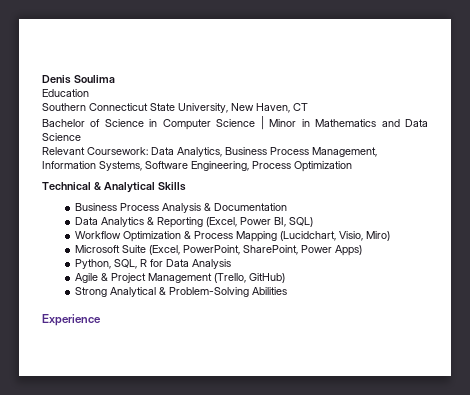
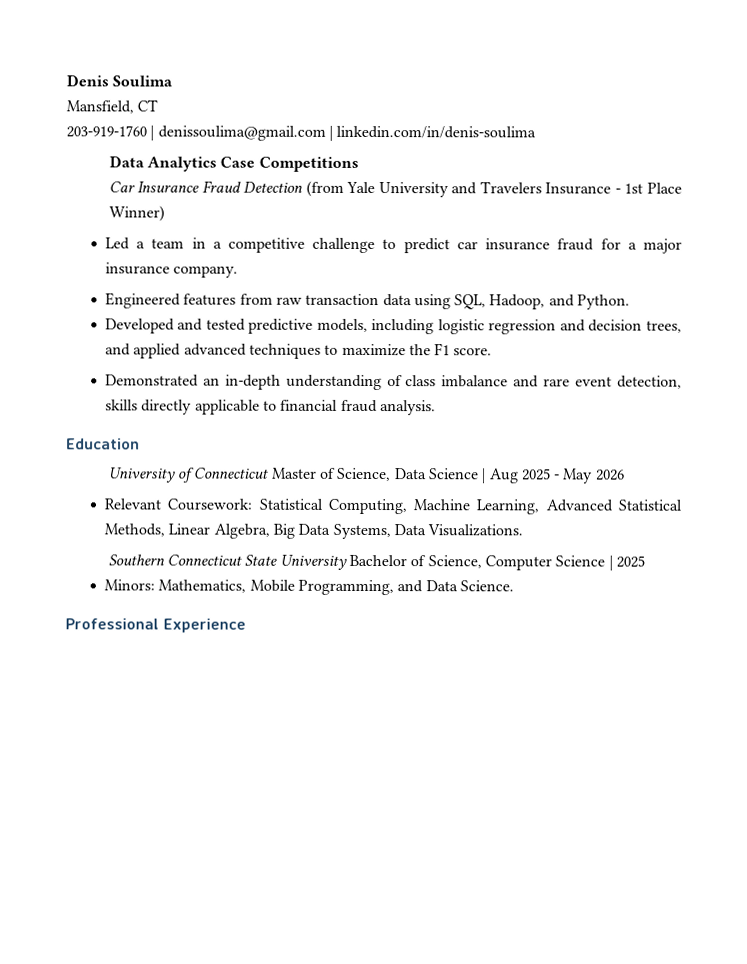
[42,89,89,97] [42,103,308,113] [42,116,428,130] [42,133,81,141] [42,147,377,157] [42,161,352,172] [42,182,186,193] [74,203,287,213] [74,217,313,228] [74,231,390,242] [74,245,362,256] [74,259,231,269] [74,273,285,283] [74,287,287,297] Education // Southern Connecticut State University, New Haven, CT // Bachelor of Science in Computer Science | Minor in Mathematics and Data Science // Relevant Coursework: Data Analytics, Business Process Management, Information Systems, Software Engineering, Process Optimization // Technical & Analytical Skills // Business Process Analysis & Documentation // Data Analytics & Reporting (Excel, Power BI, SQL) // Workflow Optimization & Process Mapping (Lucidchart, Visio, Miro) // Microsoft Suite (Excel, PowerPoint, SharePoint, Power Apps) // Python, SQL, R for Data Analysis // Agile & Project Management (Trello, GitHub) // Strong Analytical & Problem-Solving Abilities // -> [66,99,159,114] [66,125,537,141] [108,155,359,172] [108,180,683,198] [108,205,165,222] [104,237,683,254] [104,262,239,278] [104,292,631,310] [104,318,683,335] [104,343,493,359] [104,374,683,391] [104,399,436,416] [66,438,140,450] [107,467,625,484] [103,498,682,515] [103,523,524,540] [107,554,645,571] [103,579,514,596] [65,618,159,630] Mansfield, CT // 203-919-1760 | denissoulima@gmail.com | linkedin.com/in/denis-soulima // Data Analytics Case Competitions // Car Insurance Fraud Detection (from Yale University and Travelers Insurance - 1st Place Winner) // Led a team in a competitive challenge to predict car insurance fraud for a major insurance company. // Engineered features from raw transaction data using SQL, Hadoop, and Python. // Developed and tested predictive models, including logistic regression and decision trees, and applied advanced techniques to maximize the F1 score. // Demonstrated an in-depth understanding of class imbalance and rare event detection, skills directly applicable to financial fraud analysis. // Education // University of Connecticut Master of Science, Data Science | Aug 2025 - May 2026 // Relevant Coursework: Statistical Computing, Machine Learning, Advanced Statistical Methods, Linear Algebra, Big Data Systems, Data Visualizations. // Southern Connecticut State University Bachelor of Science, Computer Science | 2025 // Minors: Mathematics, Mobile Programming, and Data Science. // Professional

